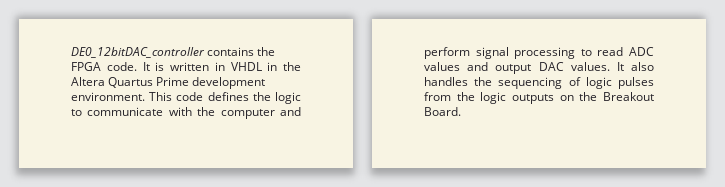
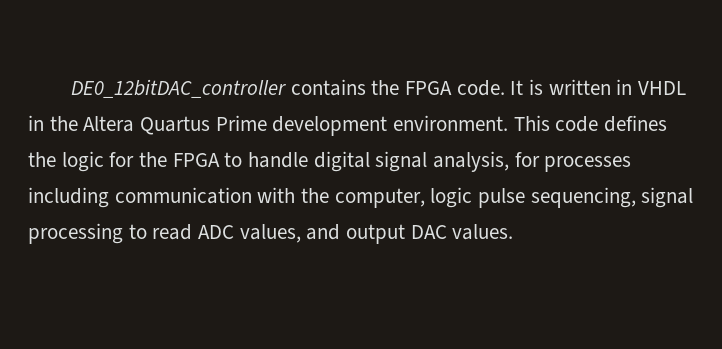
[71,107,301,119] [424,47,470,59] to communicate with the computer and perform -> [109,151,632,172] [28,187,636,208] for the FPGA to handle digital signal analysis, for processes including communication with the computer, logic pulse sequencing,
[424,62,460,71] values -> [239,224,301,243] values,
[616,62,654,71] [424,77,654,89] [424,92,654,104] [424,107,461,116] It also handles the sequencing of logic pulses from the logic outputs on the Breakout Board. -> (514, 232) none

